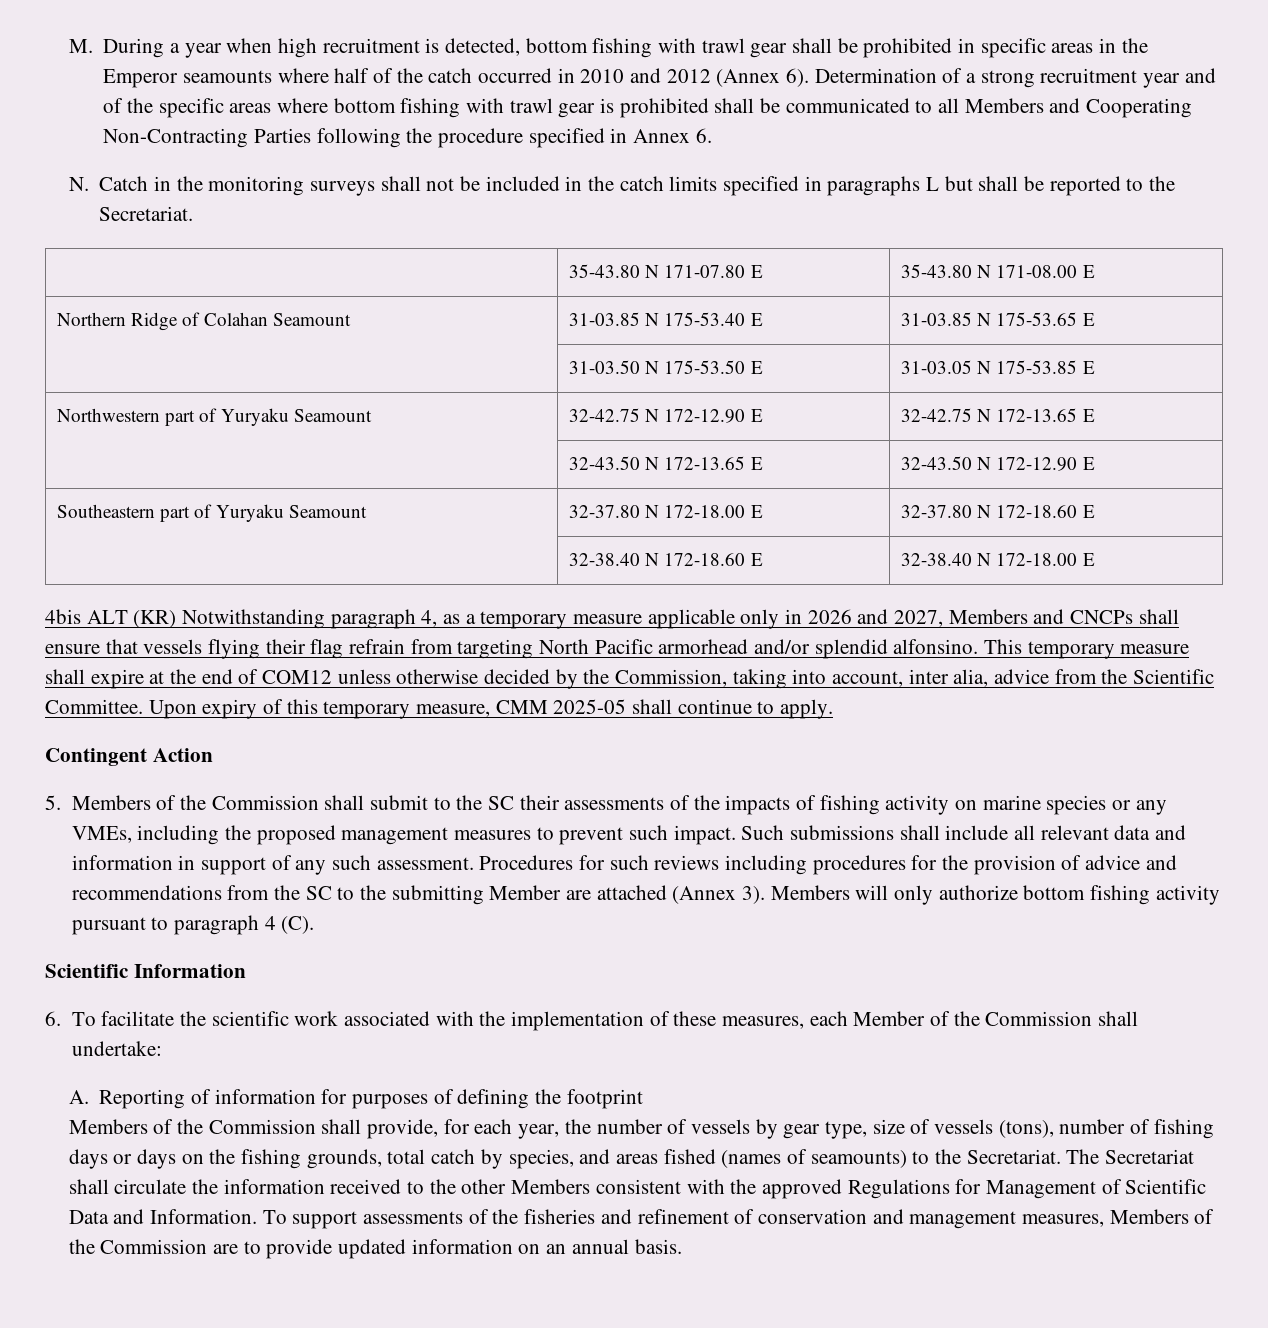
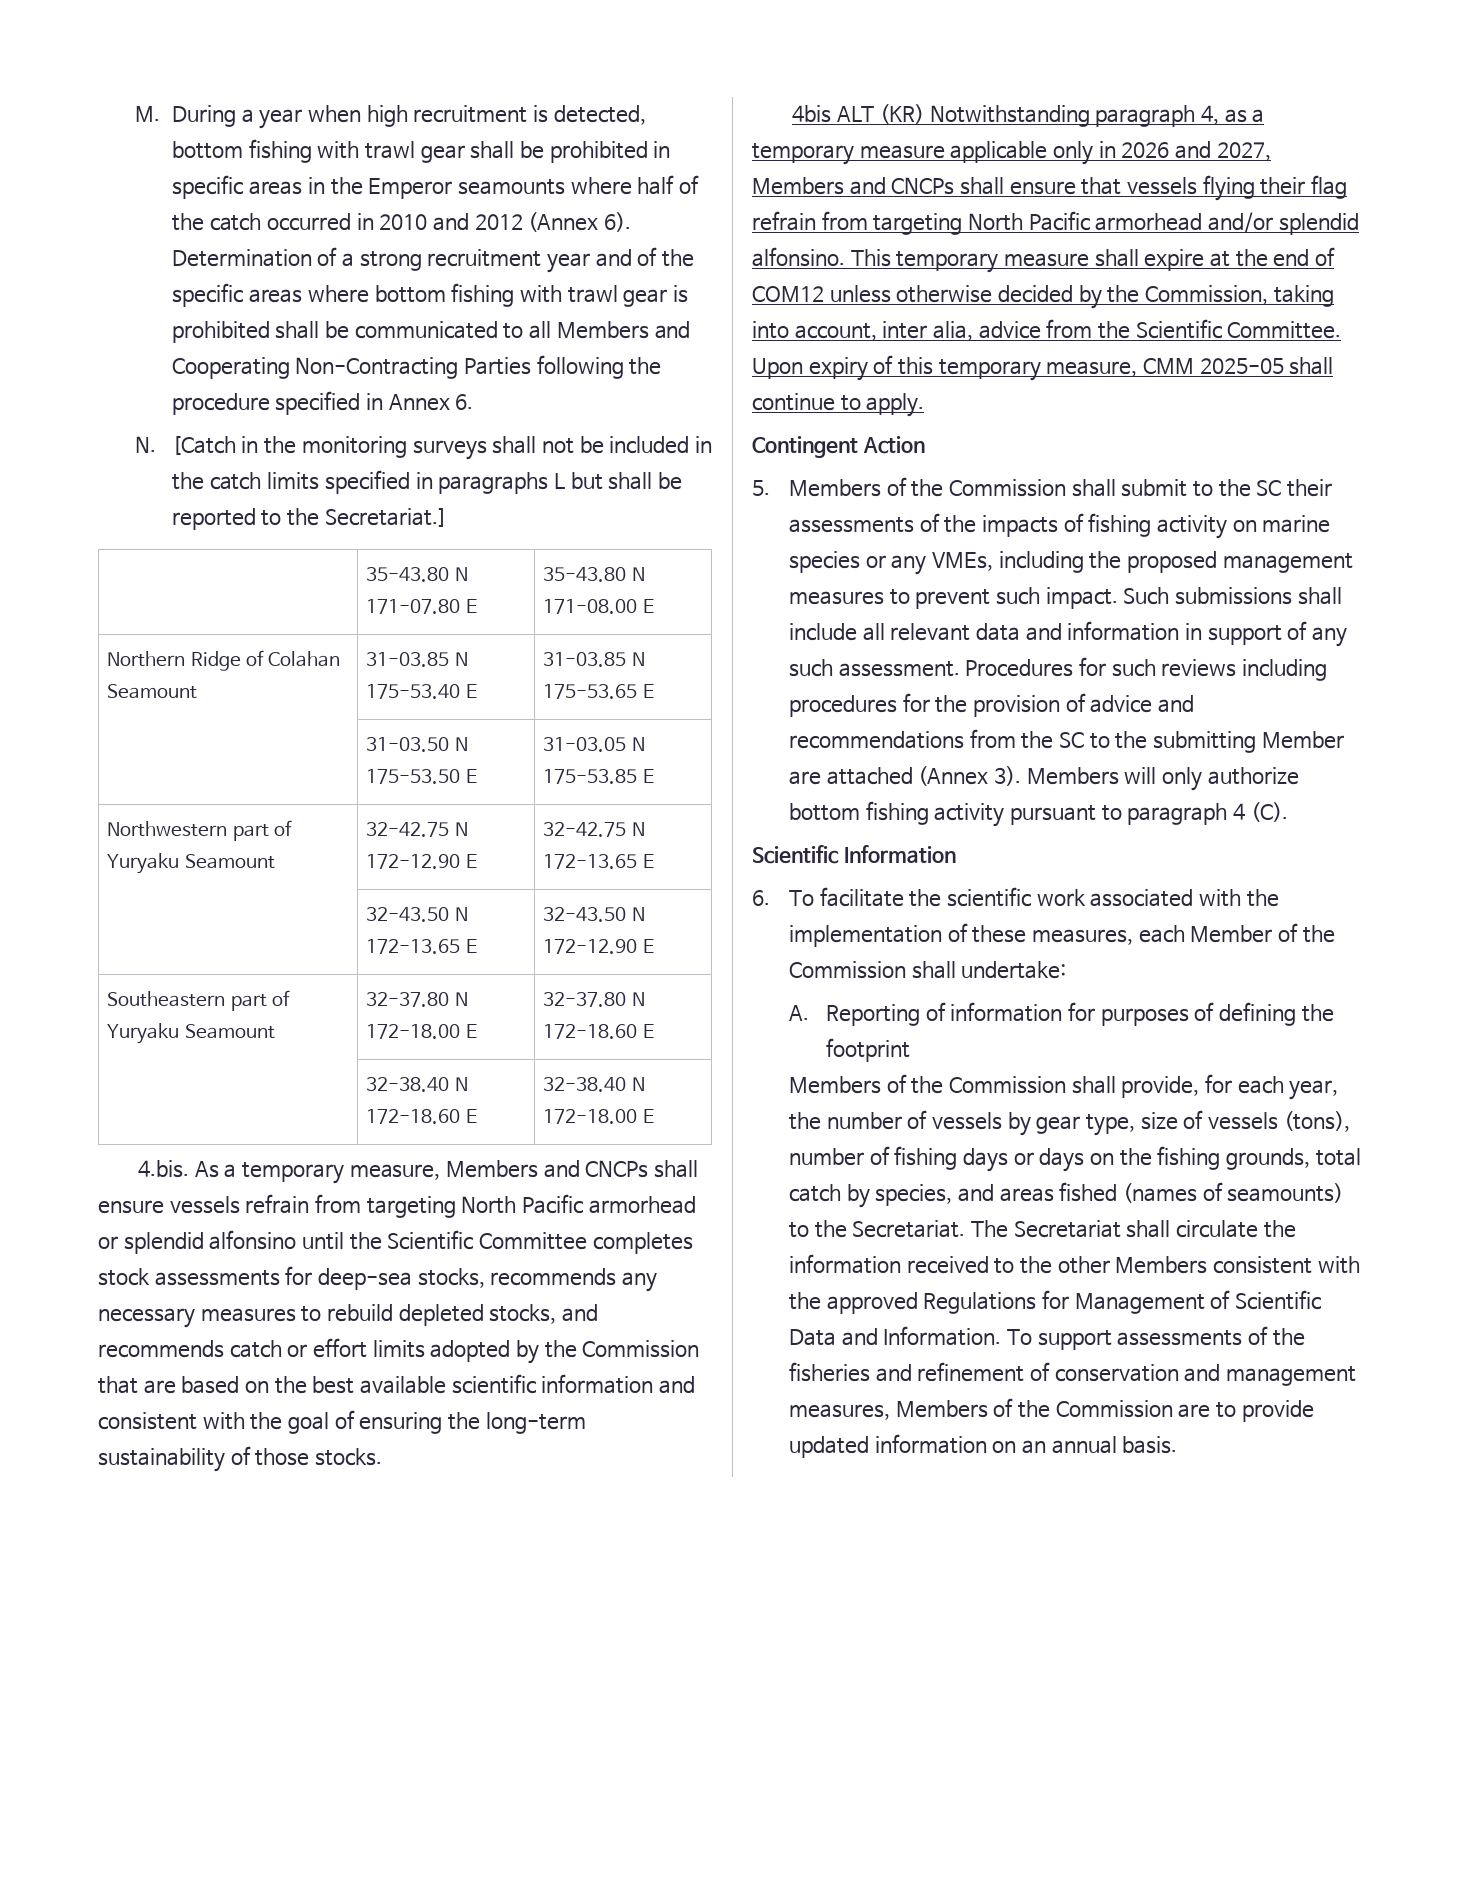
[99,176,149,191] Catch -> [171,436,236,455] [Catch
[99,206,194,221] Secretariat. -> [324,508,447,527] Secretariat.]
(1095, 559) none -> [137,1160,699,1184] [98,1194,696,1218] [98,1230,693,1254] [98,1266,657,1292] [98,1304,598,1328] [98,1338,700,1364] [98,1374,695,1394] [98,1410,586,1434] [98,1446,383,1472] // 4.bis. As a temporary measure, Members and CNCPs shall ensure vessels refrain from targeting North Pacific armorhead or splendid alfonsino until the Scientific Committee completes stock assessments for deep-sea stocks, recommends any necessary measures to rebuild depleted stocks, and recommends catch or effort limits adopted by the Commission that are based on the best available scientific information and consistent with the goal of ensuring the long-term sustainability of those stocks.

